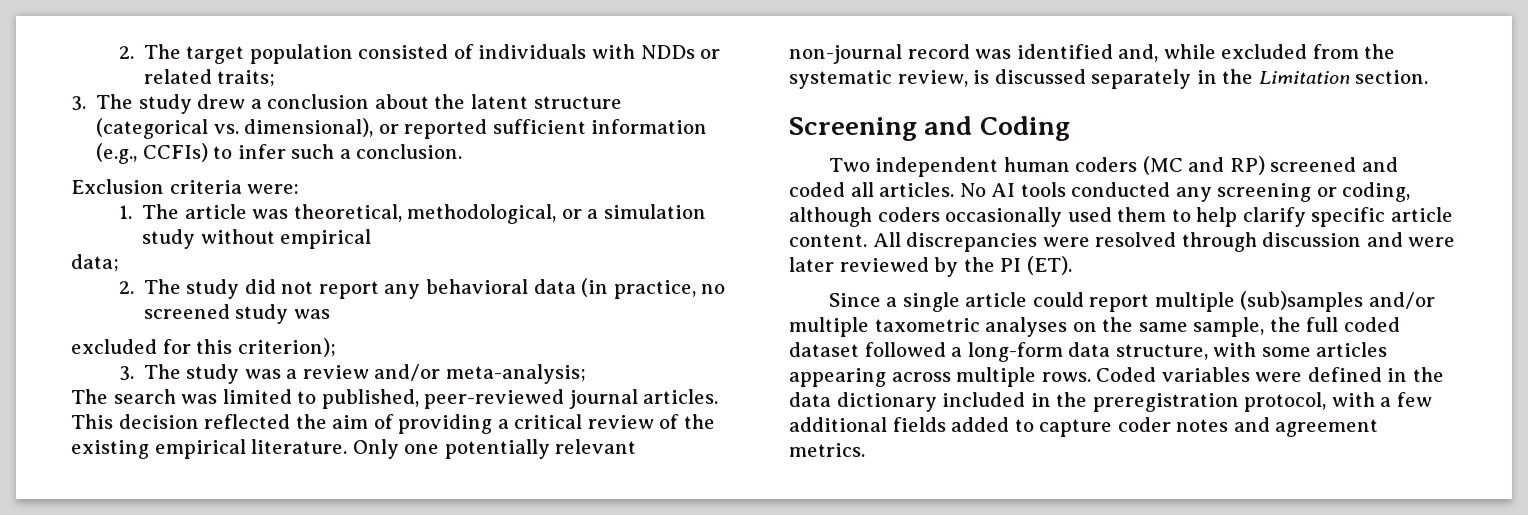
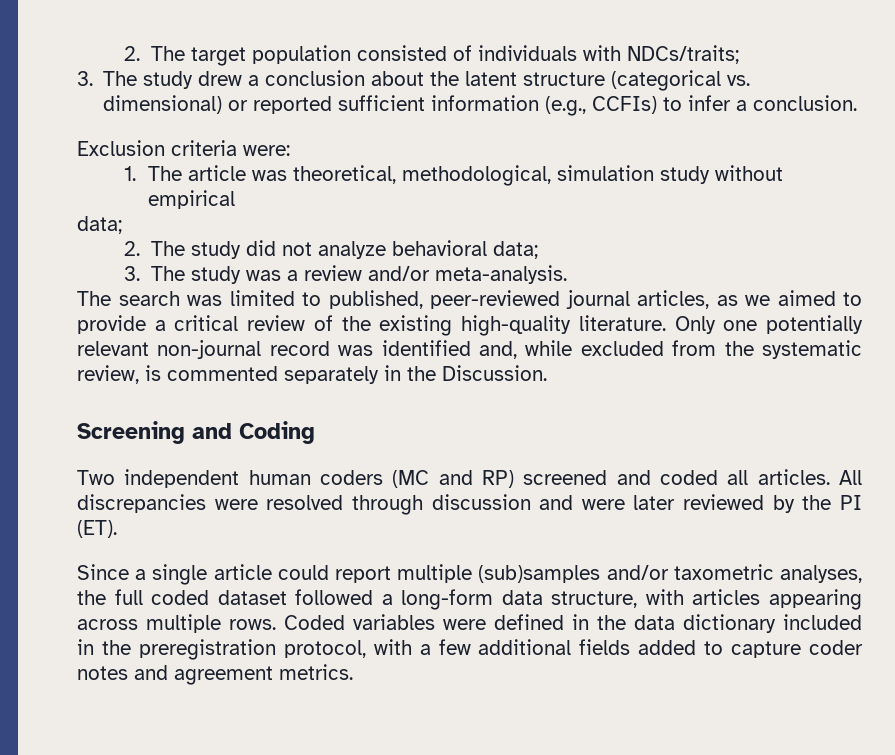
[640,45,721,59] [143,69,276,87] NDDs or related traits; -> [626,45,739,64] NDCs/traits;
[244,118,374,137] dimensional), -> [103,95,223,114] dimensional)
[291,144,335,159] such -> (732, 103) none
[561,209,599,219] or a -> (552, 175) none
[318,278,726,299] [143,304,330,324] [71,338,336,357] report any behavioral data (in practice, no screened study was // excluded for this criterion); -> [317,240,538,259] analyze behavioral data;
[445,364,586,384] meta-analysis; -> [434,265,567,284] meta-analysis.
[643,389,719,404] [71,414,493,434] articles. This decision reflected the aim of providing -> [637,290,862,309] [77,315,146,334] articles, as we aimed to provide
[154,439,246,459] empirical -> [461,315,572,336] high-quality
[994,69,1086,84] discussed -> [167,366,278,381] commented
[1258,70,1429,84] Limitation section. -> [442,365,547,381] Discussion.
[959,182,1411,202] [789,207,1453,227] [789,234,867,247] No AI tools conducted any screening or coding, although coders occasionally used them to help clarify specific article content. -> (830, 477) none
[789,317,1265,337] multiple taxometric analyses on the same sample, -> [673,564,863,583] taxometric analyses,
[1261,347,1311,357] some -> (684, 597) none

